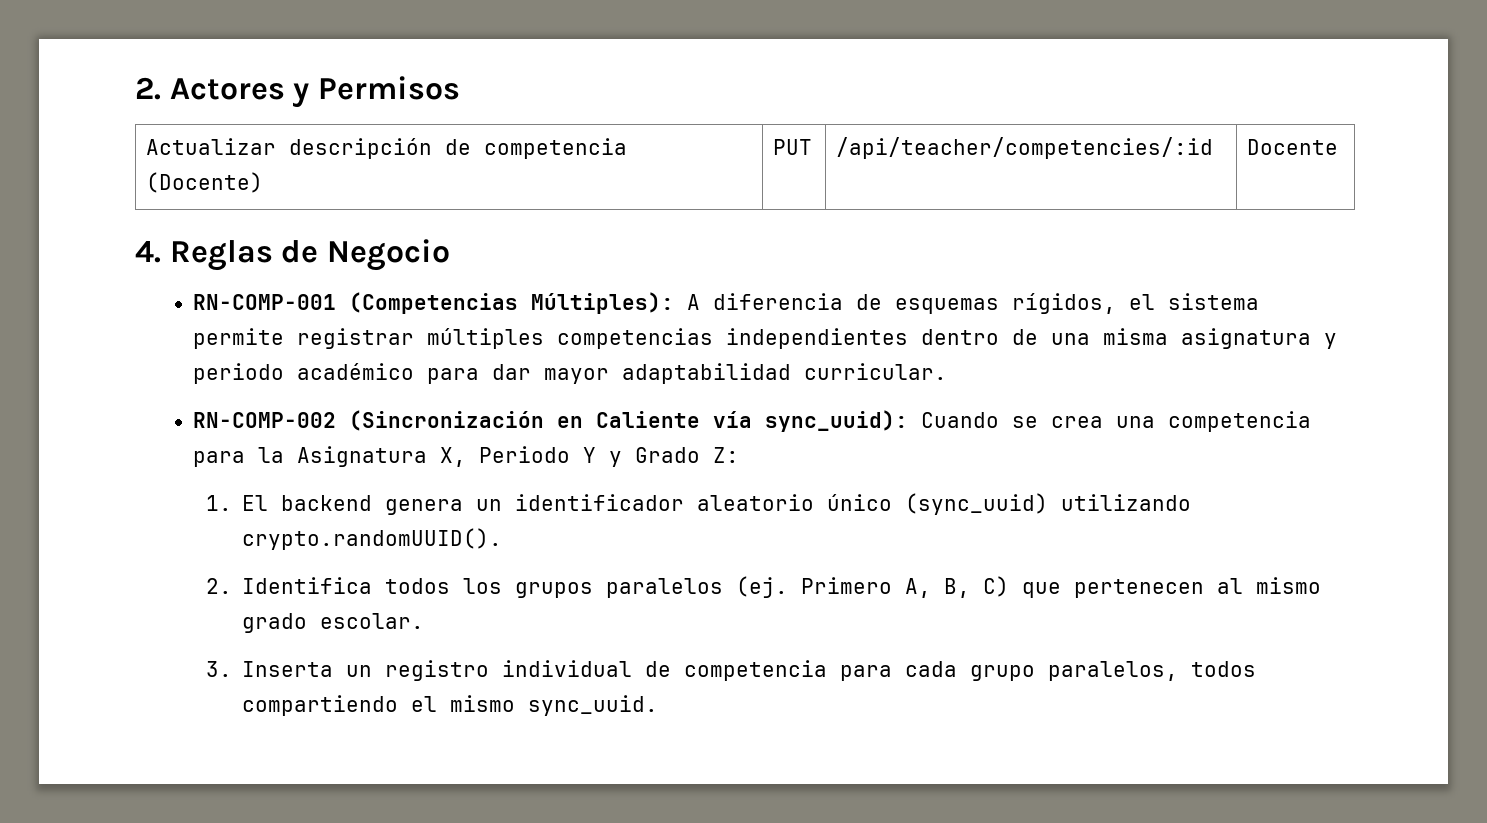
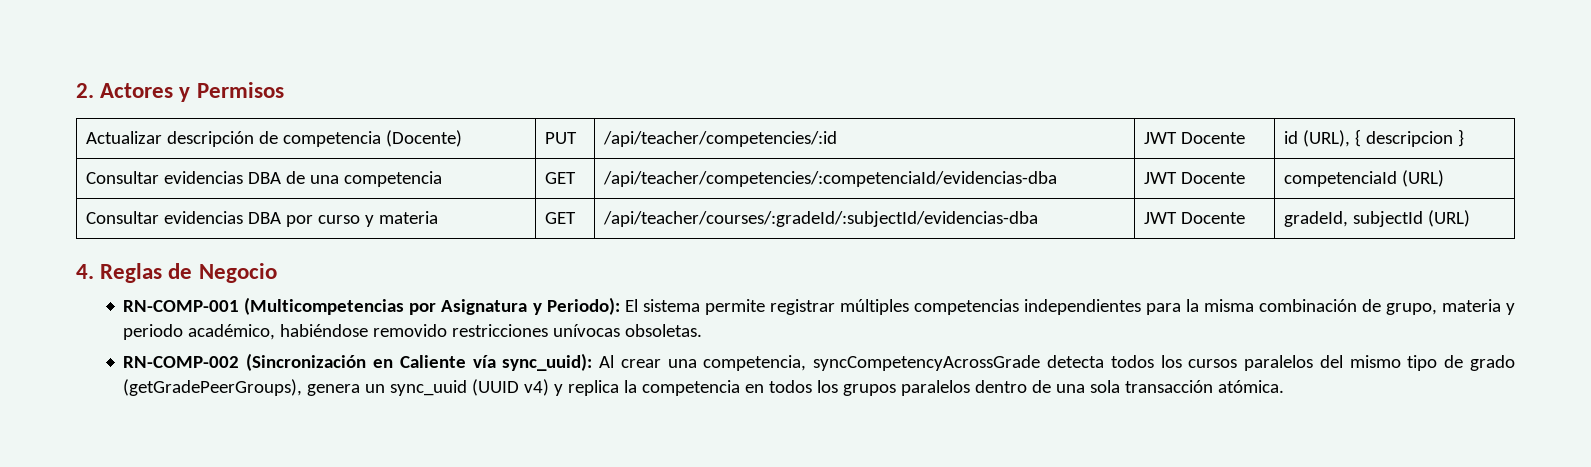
[1247,139,1339,155] Docente -> [1143,132,1245,144] [1283,129,1464,147] [85,171,442,187] [544,172,576,184] [602,171,1057,187] [1143,172,1245,184] [1283,170,1444,187] [85,211,438,227] [544,212,576,224] [602,211,1038,227] [1143,212,1245,224] [1283,210,1470,227] JWT Docente | id (URL), { descripcion } // Consultar evidencias DBA de una competencia | GET | /api/teacher/competencies/:competenciaId/evidencias-dba | JWT Docente | competenciaId (URL) // Consultar evidencias DBA por curso y materia | GET | /api/teacher/courses/:gradeId/:subjectId/evidencias-dba | JWT Docente | gradeId, subjectId (URL)
[349,292,1156,314] (Competencias Múltiples): A diferencia de esquemas rígidos, el -> [244,297,638,315] (Multicompetencias por Asignatura y Periodo): El
[921,328,1338,349] [193,363,948,384] dentro de una misma asignatura y periodo académico para dar mayor adaptabilidad curricular. -> [1145,299,1515,315] [123,324,703,340] para la misma combinación de grupo, materia y periodo académico, habiéndose removido restricciones unívocas obsoletas.
[921,411,1312,432] [193,446,740,467] [205,493,1192,515] [242,528,503,550] [205,576,1322,598] [242,613,425,633] [205,660,1257,681] [242,695,659,716] Cuando se crea una competencia para la Asignatura X, Periodo Y y Grado Z: // 1. El backend genera un identificador aleatorio único (sync_uuid) utilizando crypto.randomUUID(). // 2. Identifica todos los grupos paralelos (ej. Primero A, B, C) que pertenecen al mismo grado escolar. // 3. Inserta un registro individual de competencia para cada grupo paralelos, todos compartiendo el mismo sync_uuid. -> [599,355,1515,371] [123,379,1285,396] Al crear una competencia, syncCompetencyAcrossGrade detecta todos los cursos paralelos del mismo tipo de grado (getGradePeerGroups), genera un sync_uuid (UUID v4) y replica la competencia en todos los grupos paralelos dentro de una sola transacción atómica.

